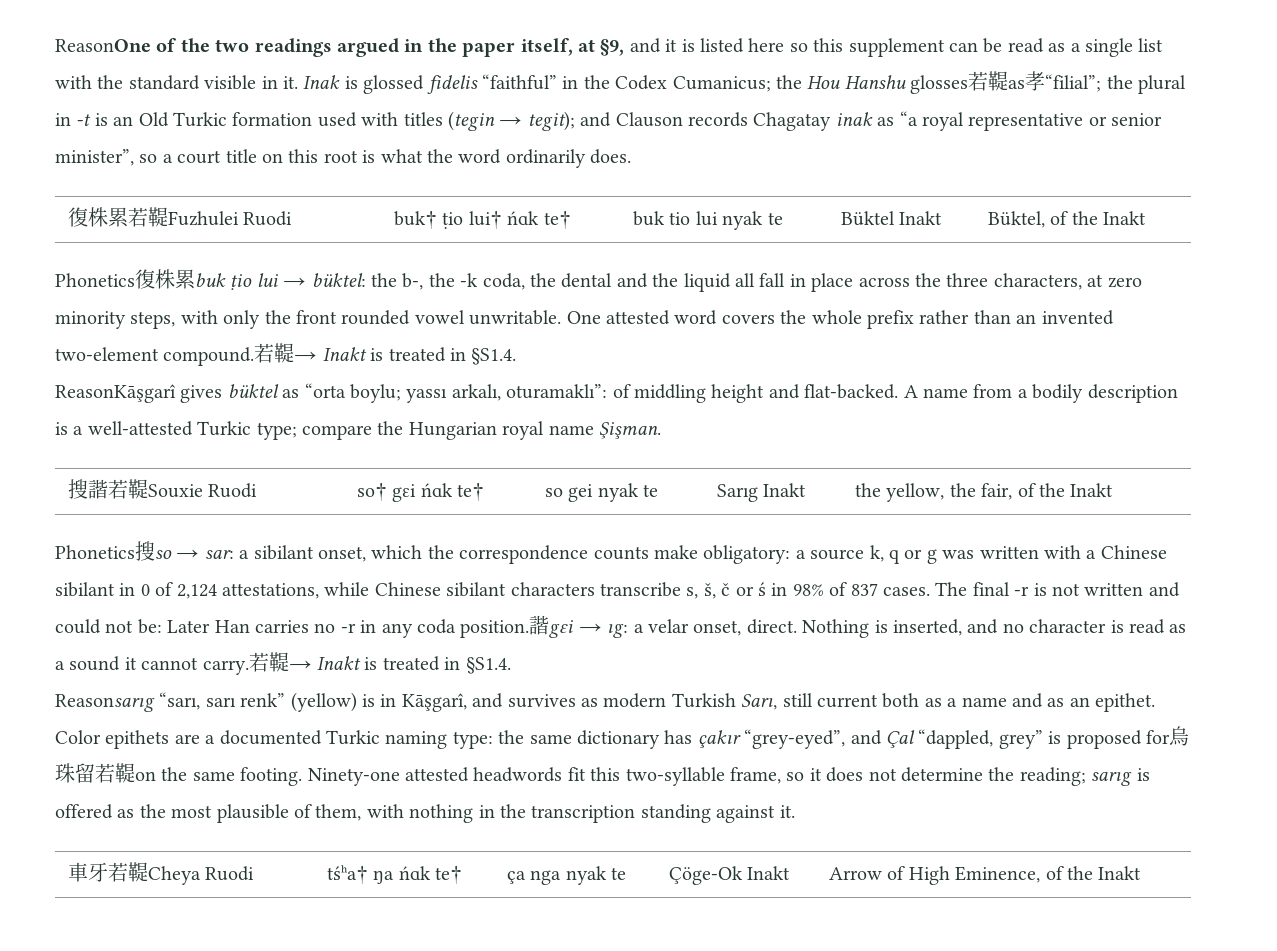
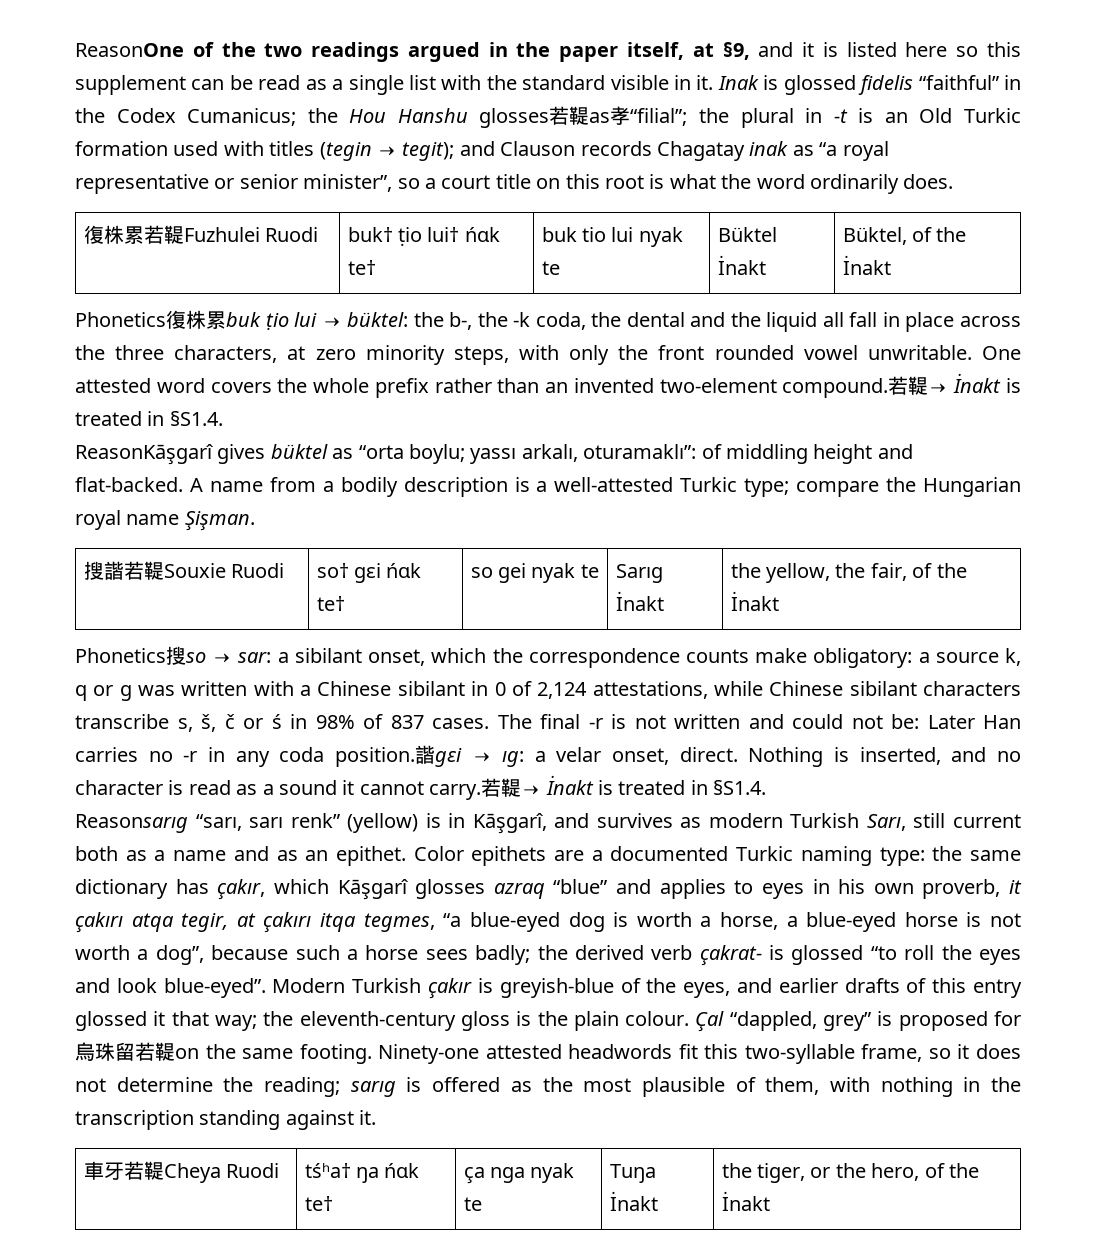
[899,211,943,225] Inakt -> [717,255,766,275] İnakt
[1103,211,1147,225] Inakt -> [842,255,891,275] İnakt
[322,347,367,361] Inakt -> [953,373,1002,393] İnakt
[763,483,807,497] Inakt -> [615,591,664,611] İnakt
[1070,483,1114,497] Inakt -> [730,591,779,611] İnakt
[317,656,361,670] Inakt -> [545,775,594,795] İnakt
[697,729,882,749] çakır “grey-eyed”, and -> [217,879,1022,900] [75,912,1021,933] [75,945,1022,966] [75,978,1022,999] [75,1011,690,1031] çakır, which Kāşgarî glosses azraq “blue” and applies to eyes in his own proverb, it çakırı atqa tegir, at çakırı itqa tegmes, “a blue-eyed dog is worth a horse, a blue-eyed horse is not worth a dog”, because such a horse sees badly; the derived verb çakrat- is glossed “to roll the eyes and look blue-eyed”. Modern Turkish çakır is greyish-blue of the eyes, and earlier drafts of this entry glossed it that way; the eleventh-century gloss is the plain colour.
[669,866,791,885] [829,866,1142,885] Çöge-Ok Inakt | Arrow of High Eminence, of the Inakt -> [609,1164,656,1183] [609,1191,658,1211] [721,1163,980,1183] [721,1191,770,1211] Tuŋa İnakt | the tiger, or the hero, of the İnakt

